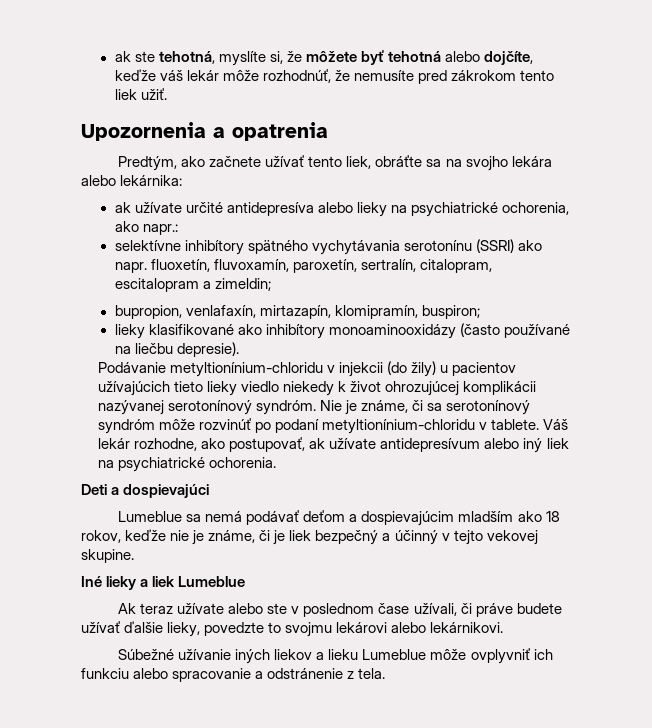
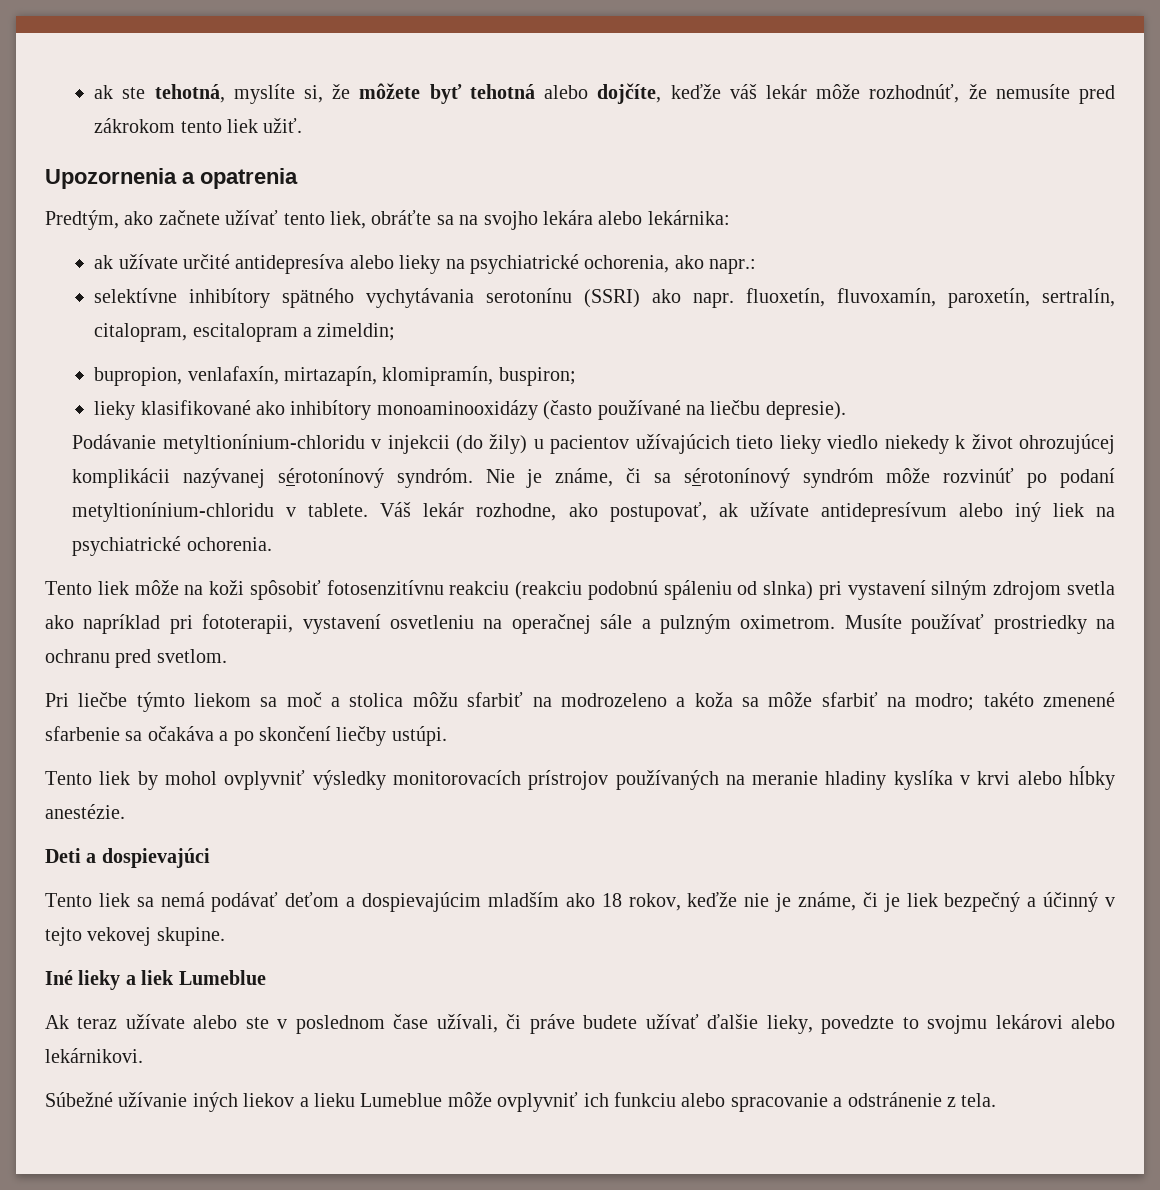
[168,400,253,415] serotonínový -> [277,468,384,488] sérotonínový
[446,400,531,415] serotonínový -> [683,468,790,488] sérotonínový
(277, 462) none -> [45,580,1115,600] [45,614,1115,634] [45,649,227,668] [45,692,1116,712] [45,726,447,746] [45,766,1115,790] [45,804,125,819] // Tento liek môže na koži spôsobiť fotosenzitívnu reakciu (reakciu podobnú spáleniu od slnka) pri vystavení silným zdrojom svetla ako napríklad pri fototerapii, vystavení osvetleniu na operačnej sále a pulzným oximetrom. Musíte používať prostriedky na ochranu pred svetlom. // Pri liečbe týmto liekom sa moč a stolica môžu sfarbiť na modrozeleno a koža sa môže sfarbiť na modro; takéto zmenené sfarbenie sa očakáva a po skončení liečby ustúpi. // Tento liek by mohol ovplyvniť výsledky monitorovacích prístrojov používaných na meranie hladiny kyslíka v krvi alebo hĺbky anestézie.
[118,511,183,522] Lumeblue -> [45,893,130,907] Tento liek

